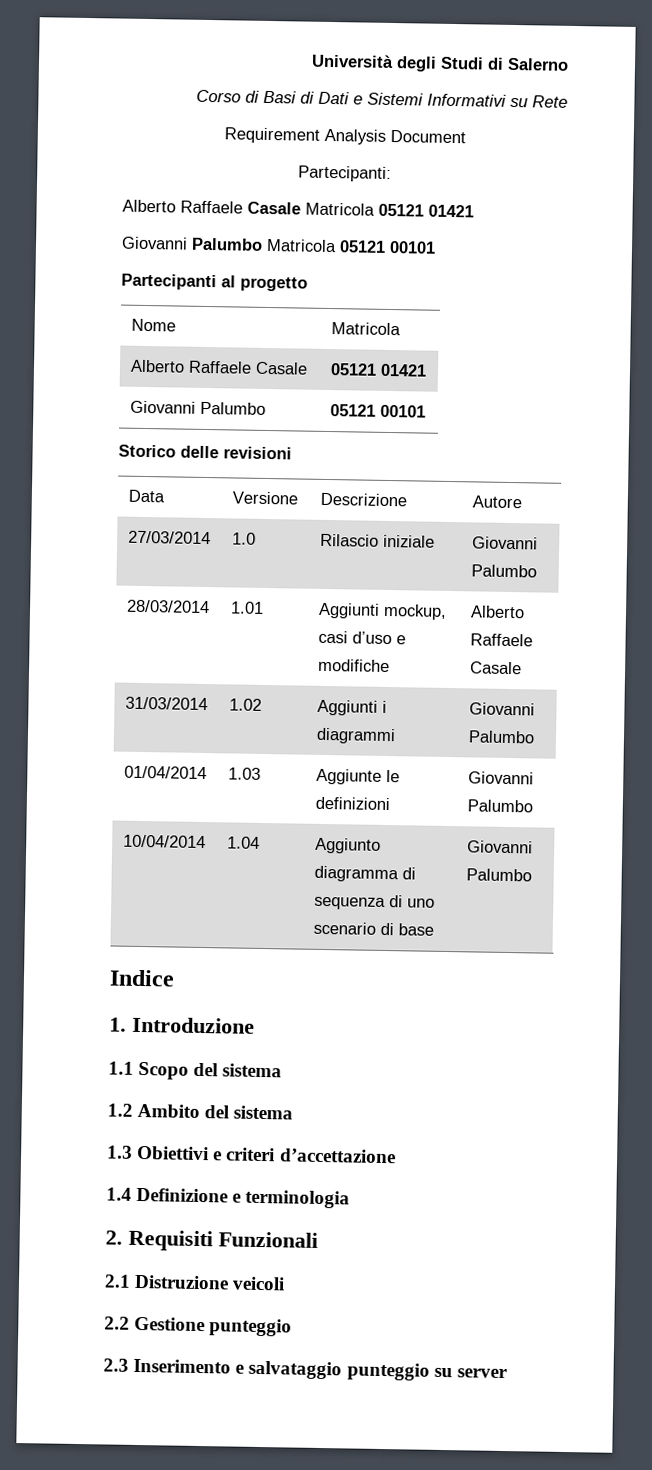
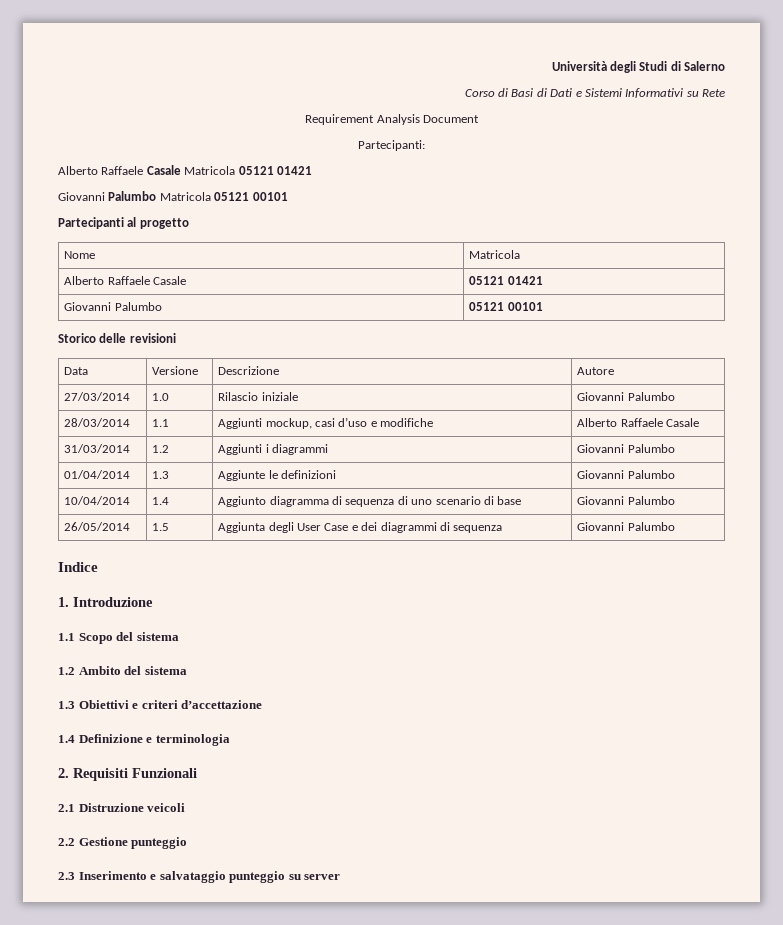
[229,601,264,614] 1.01 -> [152,419,170,427] 1.1
[228,698,262,711] 1.02 -> [152,445,170,453] 1.2
[227,767,261,780] 1.03 -> [152,471,170,479] 1.3
[226,836,260,849] 1.04 -> [152,497,170,505] 1.4
(532, 875) none -> [64,522,131,531] [152,523,170,531] [218,522,503,533] [577,522,675,531] // 26/05/2014 | 1.5 | Aggiunta degli User Case e dei diagrammi di sequenza | Giovanni Palumbo

